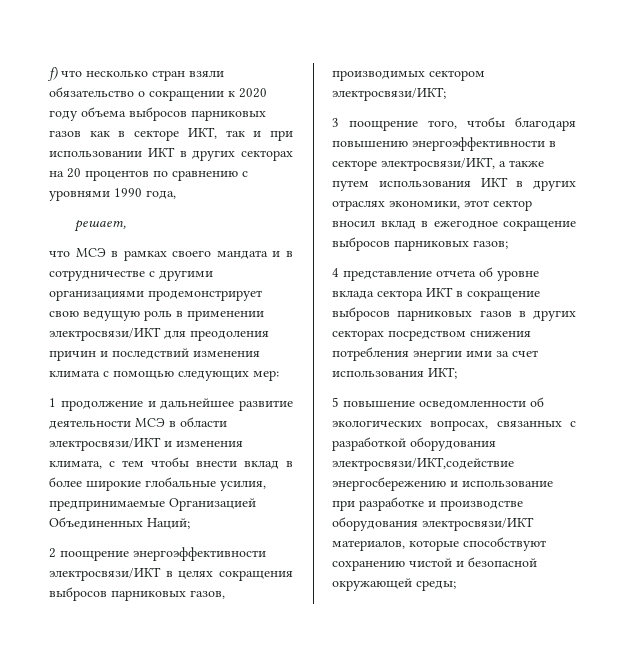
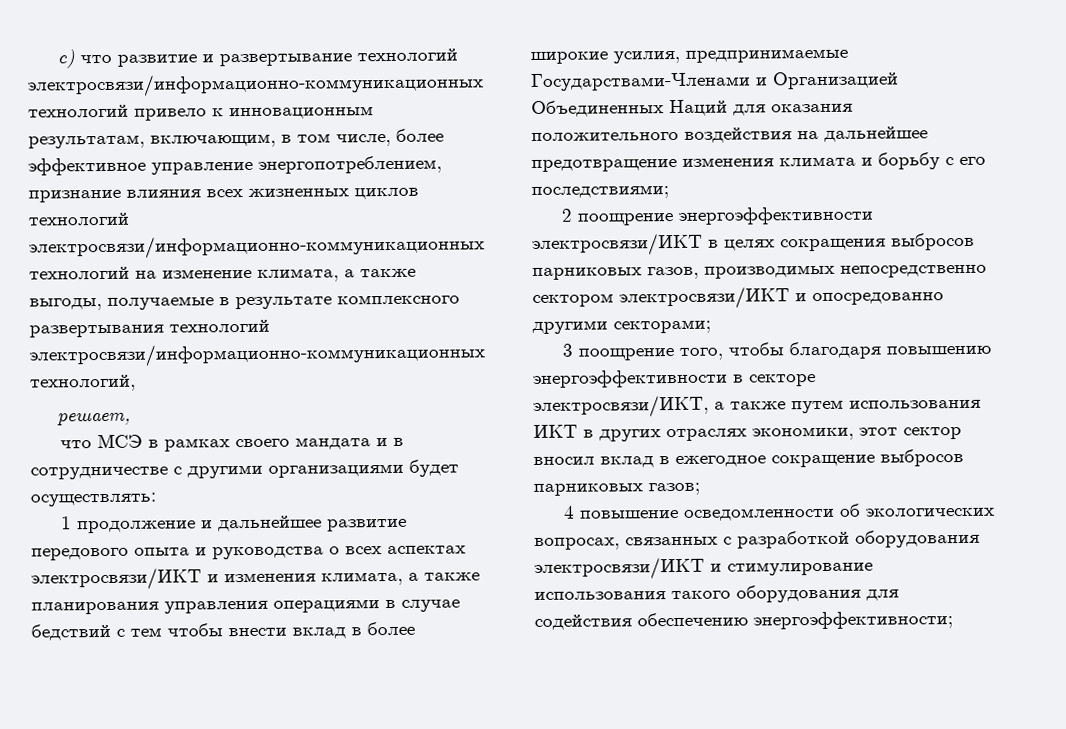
[47,67,224,81] [49,87,267,101] [49,107,266,121] [49,127,293,141] [49,147,293,161] [49,168,248,181] [49,188,176,201] f) что несколько стран взяли обязательство о сокращении к 2020 году объема выбросов парниковых газов как в секторе ИКТ, так и при использовании ИКТ в других секторах на 20 процентов по сравнению с уровнями 1990 года, -> [57,48,459,69] [27,72,484,98] [28,104,374,121] [28,128,444,149] [28,155,442,176] [28,187,419,203] [28,212,130,226] [29,234,485,260] [29,266,416,282] [29,294,460,311] [29,319,270,338] [29,342,485,368] [30,374,136,392] c) что развитие и развертывание технологий электросвязи/информационно-коммуникационных технологий привело к инновационным результатам, включающим, в том числе, более эффективное управление энергопотреблением, признание влияния всех жизненных циклов технологий электросвязи/информационно-коммуникационных технологий на изменение климата, а также выгоды, получаемые в результате комплексного развертывания технологий электросвязи/информационно-коммуникационных технологий,
[148,290,262,301] [49,310,264,321] [49,327,269,341] [49,348,260,361] [49,370,279,381] продемонстрирует свою ведущую роль в применении электросвязи/ИКТ для преодоления причин и последствий изменения климата с помощью следующих мер: -> [409,459,459,477] [30,492,156,507] будет осуществлять:
[49,417,227,429] [49,437,243,451] [49,460,102,469] деятельности МСЭ в области электросвязи/ИКТ и изменения климата, -> [31,545,466,561] [31,567,480,591] [31,599,460,615] [31,623,111,641] передового опыта и руководства о всех аспектах электросвязи/ИКТ и изменения климата, а также планирования управления операциями в случае бедствий
[145,477,216,487] глобальные -> (608, 58) none
[169,498,256,511] [49,517,190,529] Организацией Объединенных Наций; -> [530,71,899,92] [531,99,853,118] [531,126,928,143] [531,152,986,173] [531,185,669,200] Государствами-Членами и Организацией Объединенных Наций для оказания положительного воздействия на дальнейшее предотвращение изменения климата и борьбу с его последствиями;
[429,70,485,81] [332,87,446,101] сектором электросвязи/ИКТ; -> [840,264,987,278] [532,286,944,310] [532,319,711,335] непосредственно сектором электросвязи/ИКТ и опосредованно другими секторами;
[343,267,539,281] [332,287,540,301] [332,307,576,321] [332,330,531,341] [332,347,538,361] [332,367,457,379] [332,397,339,407] представление отчета об уровне вклада сектора ИКТ в сокращение выбросов парниковых газов в других секторах посредством снижения потребления энергии ими за счет использования ИКТ; // 5 -> (576, 512) none
[332,457,514,471] [332,477,553,491] [332,497,523,511] [332,517,534,531] [332,537,546,551] [332,557,537,571] [332,578,456,591] электросвязи/ИКТ,содействие энергосбережению и использование при разработке и производстве оборудования электросвязи/ИКТ материалов, которые способствуют сохранению чистой и безопасной окружающей среды; -> [534,556,873,580] [534,584,899,603] [534,611,953,630] электросвязи/ИКТ и стимулирование использования такого оборудования для содействия обеспечению энергоэффективности;

